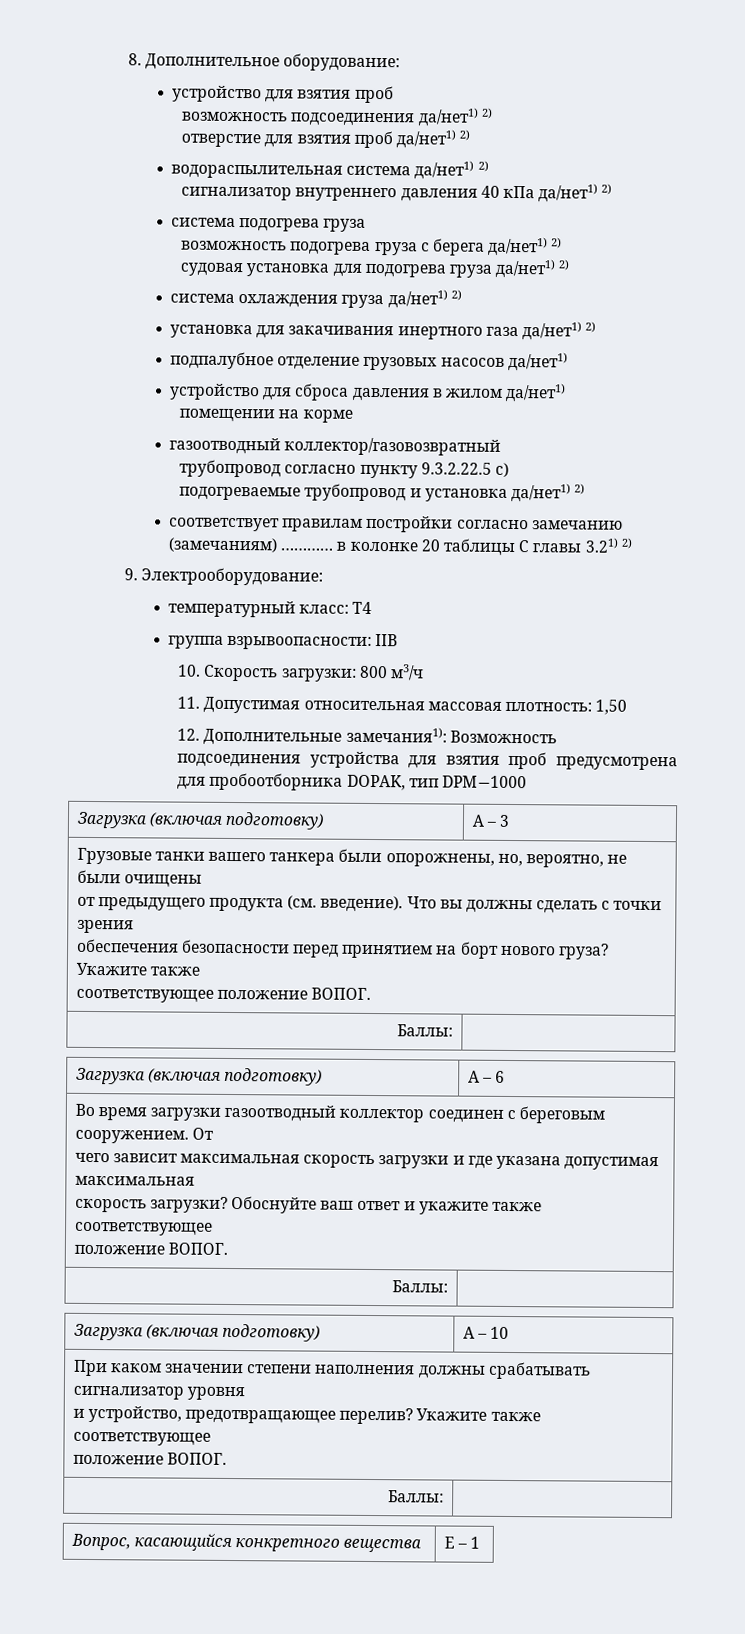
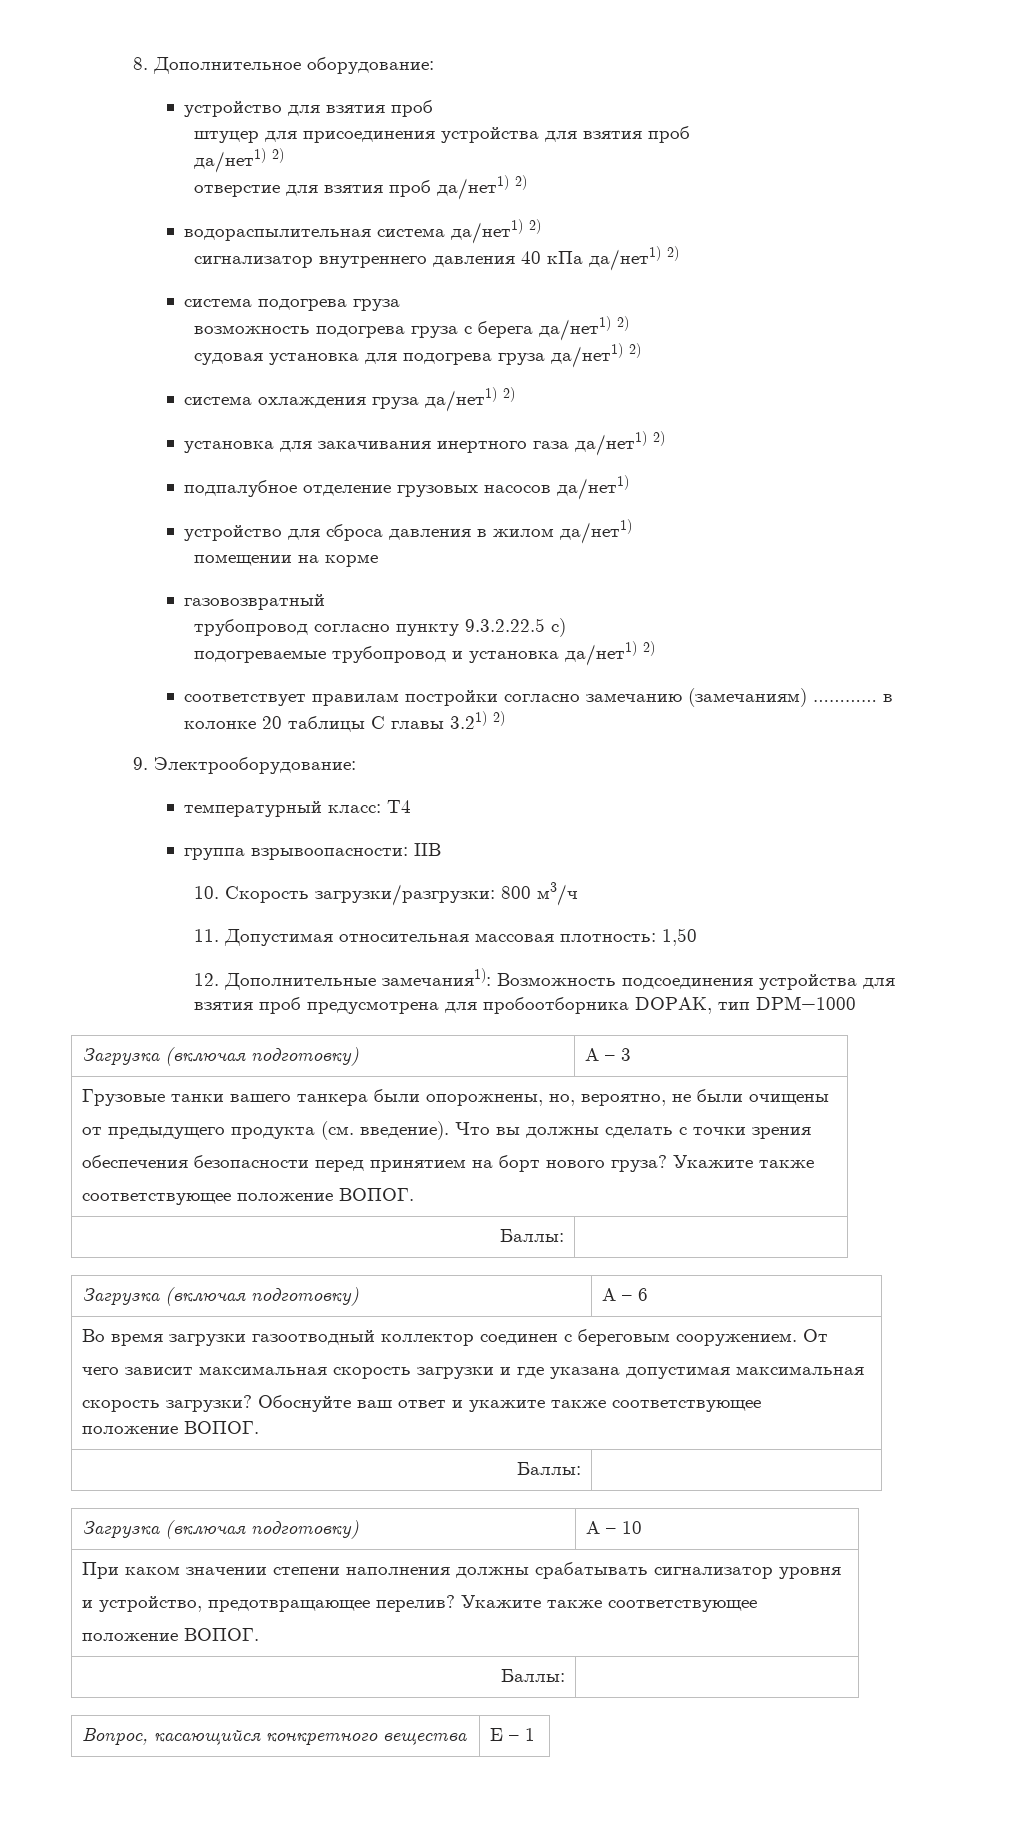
[181,111,416,127] возможность подсоединения -> [194,126,691,143] штуцер для присоединения устройства для взятия проб //
[169,437,502,456] газоотводный коллектор/газовозвратный -> [184,594,326,610] газовозвратный
[280,668,357,682] загрузки: -> [315,884,496,906] загрузки/разгрузки:

